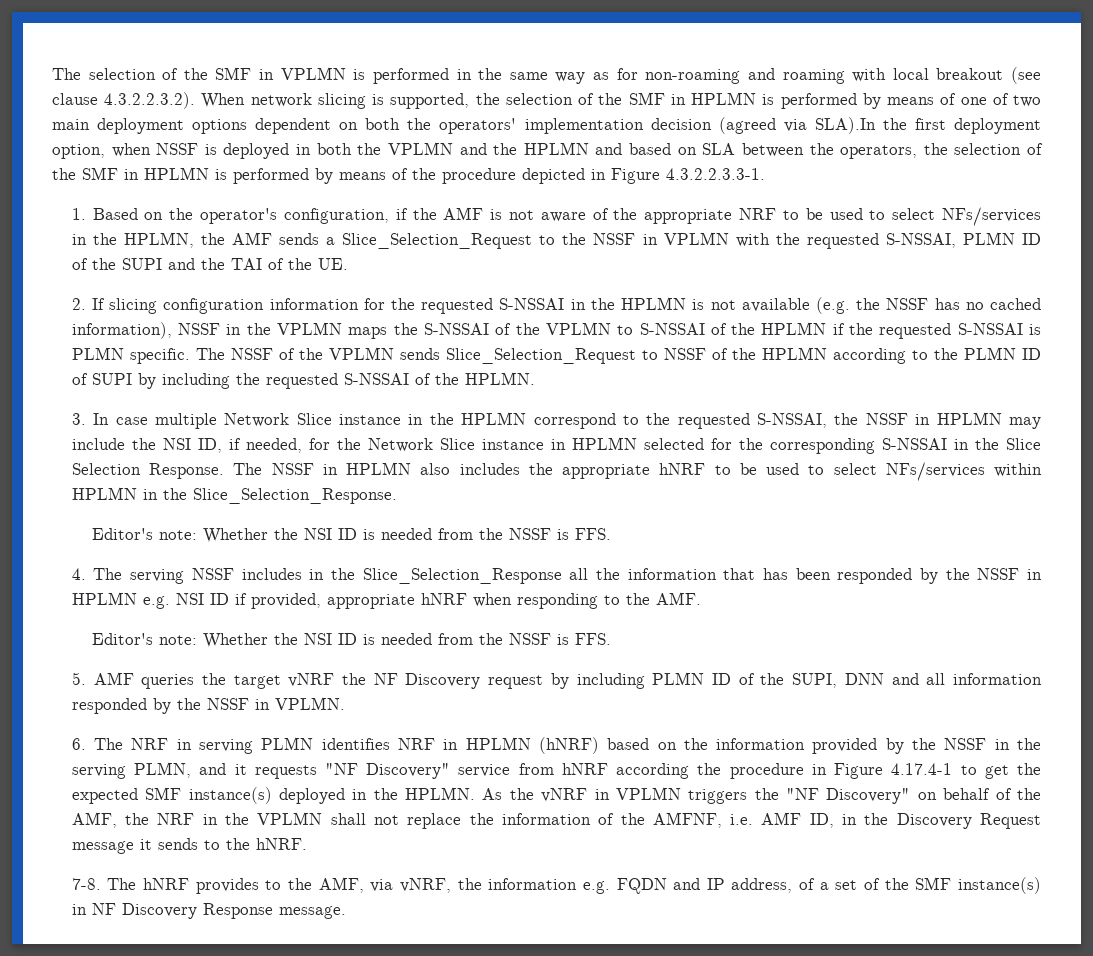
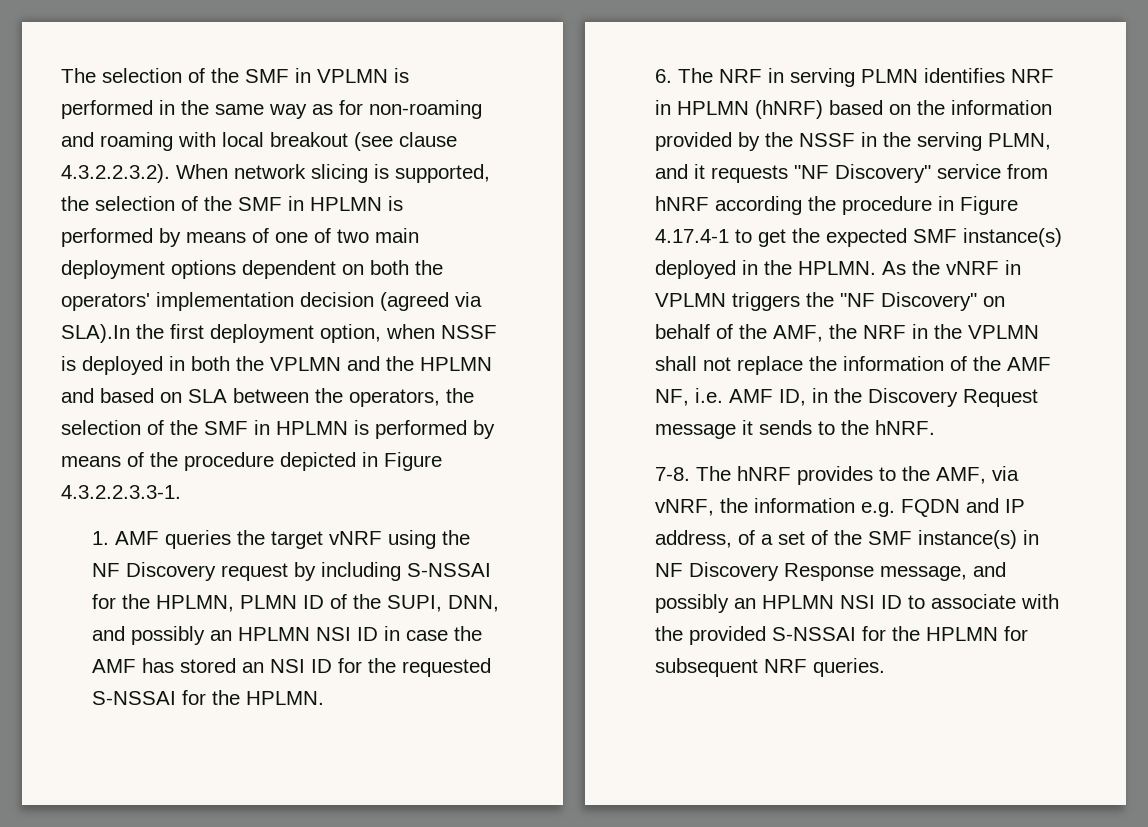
[92,207,1041,226] [71,232,1041,249] [71,258,348,270] [71,297,1041,314] [71,322,1042,339] [71,347,1041,364] [71,372,535,389] [71,412,1041,429] [71,437,1041,454] [71,462,1042,481] [71,487,397,504] [91,528,611,543] [71,568,1042,584] [71,592,701,609] [91,633,611,648] [71,672,86,685] Based on the operator's configuration, if the AMF is not aware of the appropriate NRF to be used to select NFs/services in the HPLMN, the AMF sends a Slice_Selection_Request to the NSSF in VPLMN with the requested S-NSSAI, PLMN ID of the SUPI and the TAI of the UE. // 2. If slicing configuration information for the requested S-NSSAI in the HPLMN is not available (e.g. the NSSF has no cached information), NSSF in the VPLMN maps the S-NSSAI of the VPLMN to S-NSSAI of the HPLMN if the requested S-NSSAI is PLMN specific. The NSSF of the VPLMN sends Slice_Selection_Request to NSSF of the HPLMN according to the PLMN ID of SUPI by including the requested S-NSSAI of the HPLMN. // 3. In case multiple Network Slice instance in the HPLMN correspond to the requested S-NSSAI, the NSSF in HPLMN may include the NSI ID, if needed, for the Network Slice instance in HPLMN selected for the corresponding S-NSSAI in the Slice Selection Response. The NSSF in HPLMN also includes the appropriate hNRF to be used to select NFs/services within HPLMN in the Slice_Selection_Response. // Editor's note: Whether the NSI ID is needed from the NSSF is FFS. // 4. The serving NSSF includes in the Slice_Selection_Response all the information that has been responded by the NSSF in HPLMN e.g. NSI ID if provided, appropriate hNRF when responding to the AMF. // Editor's note: Whether the NSI ID is needed from the NSSF is FFS. // 5. -> (110, 538) none
(335, 680) none -> [388,530,437,549] using
(645, 681) none -> [407,563,492,577] [92,594,235,612] S-NSSAI for the HPLMN,
[844,673,1042,685] [71,697,345,714] DNN and all information responded by the NSSF in VPLMN. -> [448,595,500,612] [92,626,483,645] [92,658,492,677] [92,690,325,705] DNN, and possibly an HPLMN NSI ID in case the AMF has stored an NSI ID for the requested S-NSSAI for the HPLMN.
[652,812,722,828] AMFNF, -> [1007,357,1052,371] [655,389,690,406] AMF NF,
[278,906,346,919] message. -> [880,562,1007,581] [655,594,1060,613] [655,626,1029,645] [655,658,886,677] message, and possibly an HPLMN NSI ID to associate with the provided S-NSSAI for the HPLMN for subsequent NRF queries.

